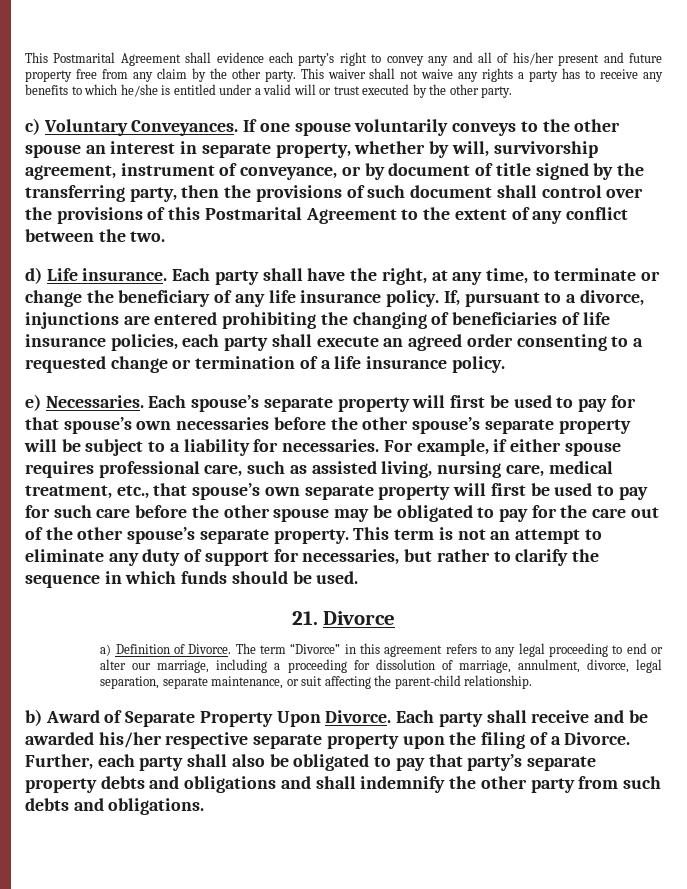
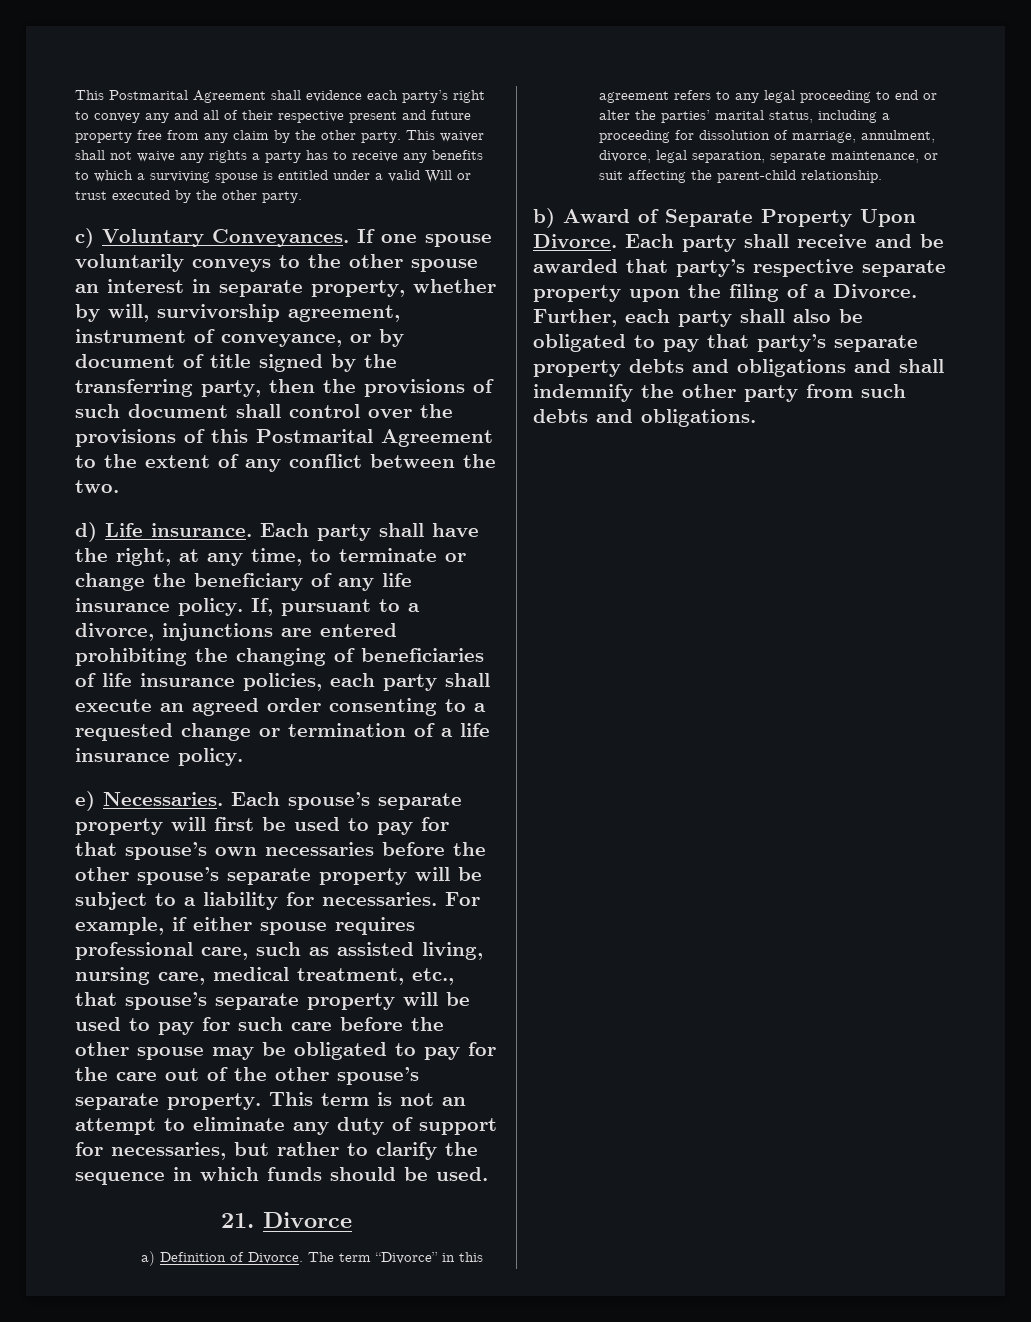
[512,52,554,65] his/her -> [242,110,344,123] their respective
[120,84,158,97] he/she -> [137,171,258,183] a surviving spouse
[293,84,316,95] will -> [425,170,452,183] Will
[264,483,526,500] own separate property will first -> [215,992,438,1010] separate property will
[132,660,210,673] our marriage, -> [635,110,814,123] the parties’ marital status,
[98,732,162,748] his/her -> [626,259,745,277] that party’s

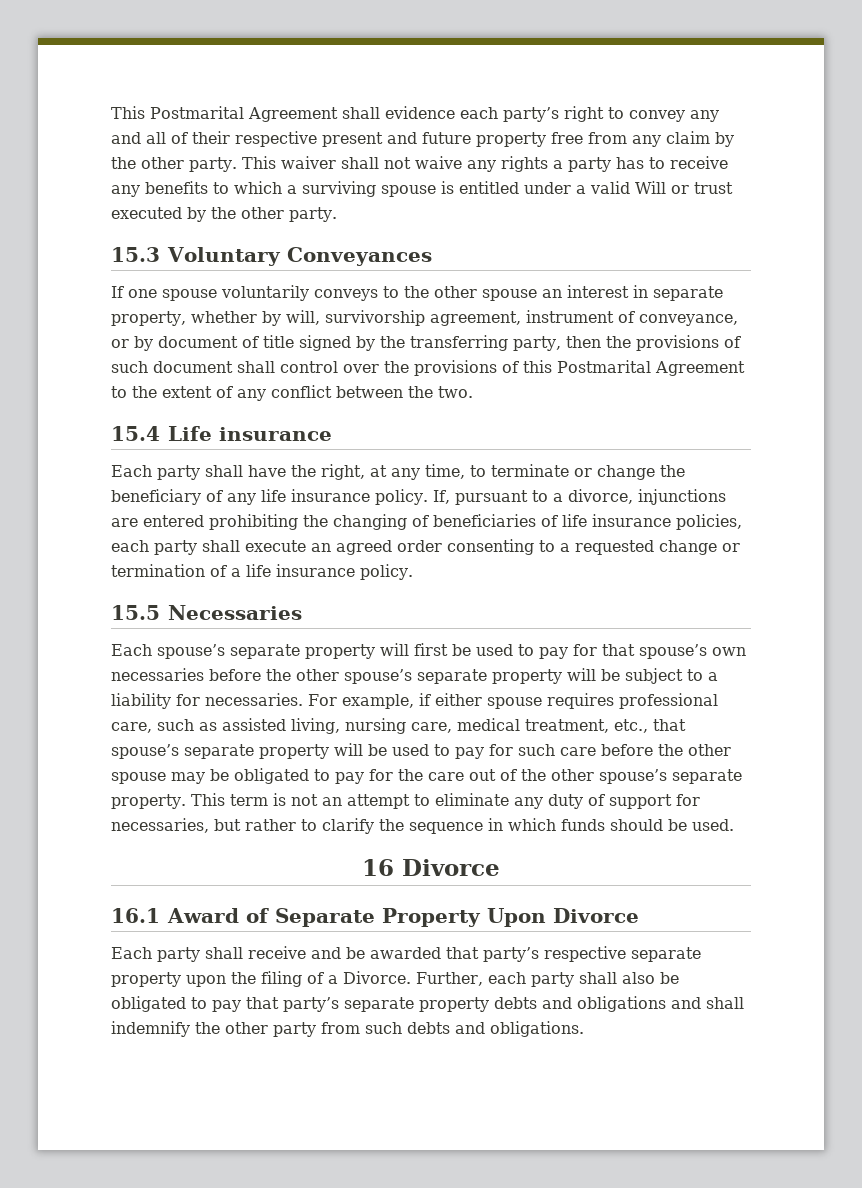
[75,228,349,248] c) Voluntary Conveyances. -> [111,247,432,266] 15.3 Voluntary Conveyances //
[75,522,252,542] d) Life insurance. -> [111,426,332,441] 15.4 Life insurance //
[75,791,223,811] e) Necessaries. -> [111,605,302,620] 15.5 Necessaries //
[221,1212,352,1228] [141,1251,484,1266] [599,90,938,103] [599,110,891,123] [599,130,936,143] [599,150,939,163] [599,170,883,183] [533,208,555,228] 21. Divorce // a) Definition of Divorce. The term “Divorce” in this agreement refers to any legal proceeding to end or alter the parties’ marital status, including a proceeding for dissolution of marriage, annulment, divorce, legal separation, separate maintenance, or suit affecting the parent-child relationship. // b) -> [362,859,500,876] [111,908,160,923] 16 Divorce // 16.1
[533,234,617,248] Divorce. -> [552,908,639,923] Divorce //

